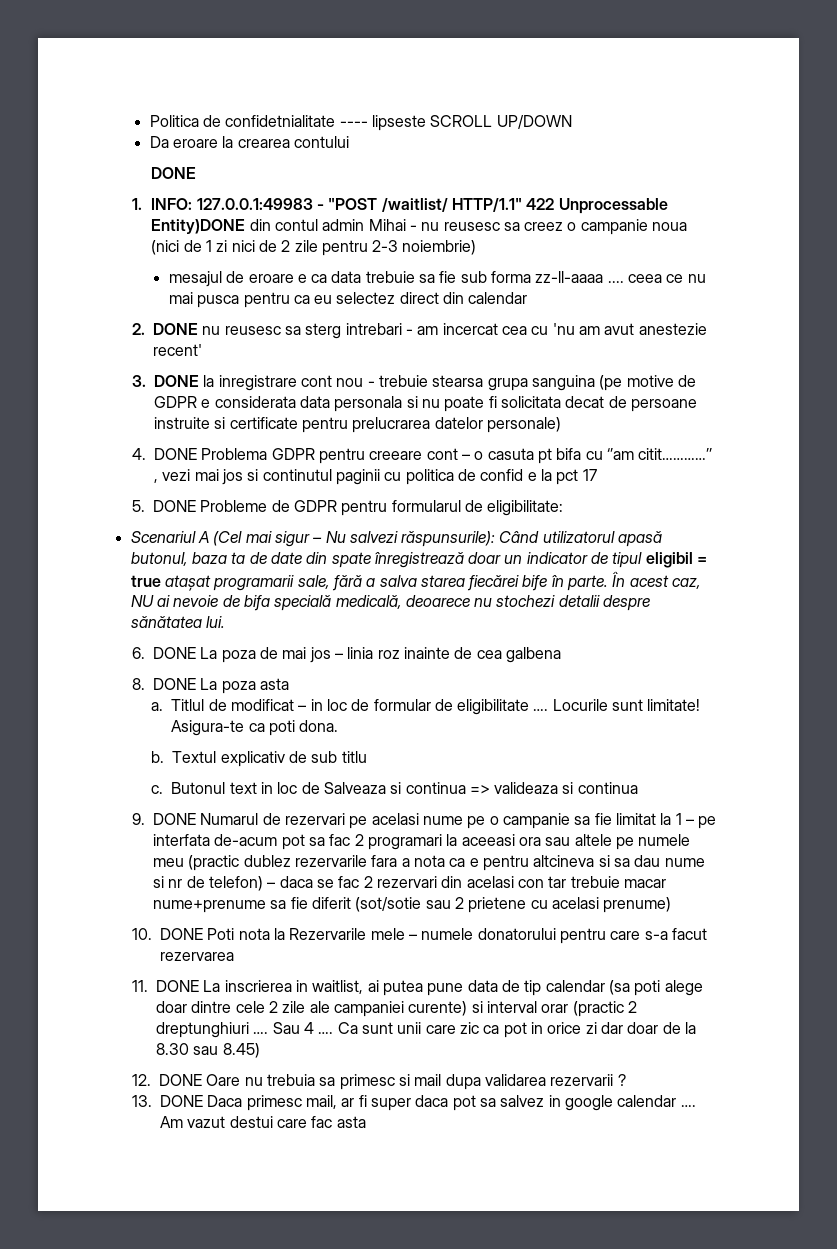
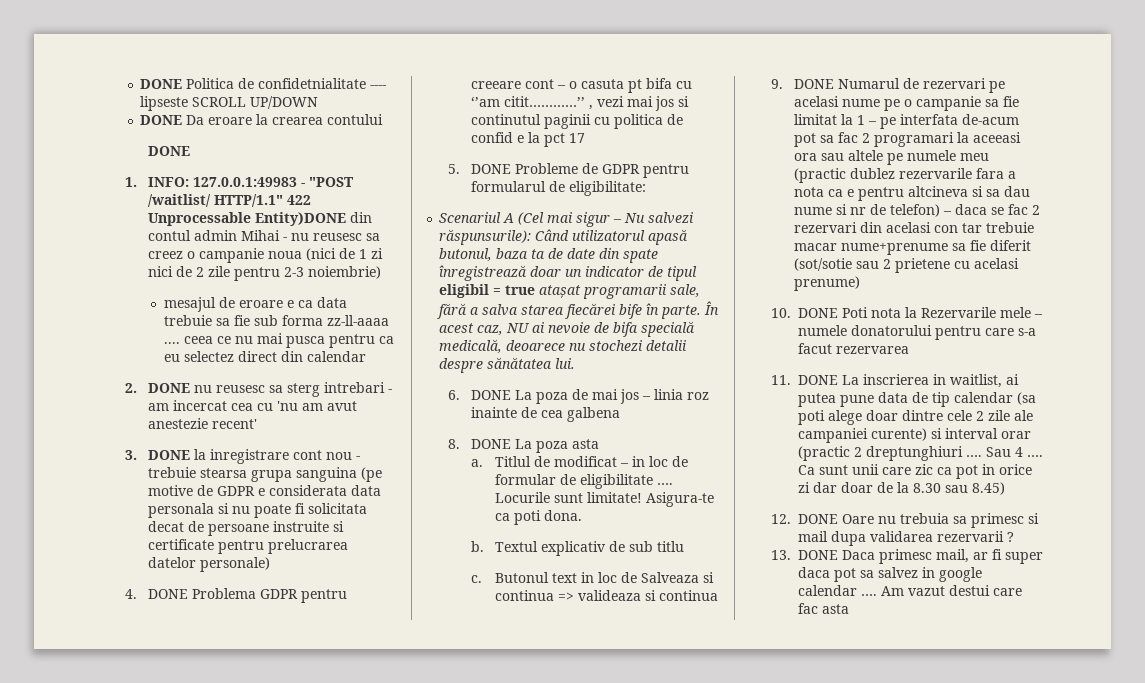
(149, 121) none -> [140,79,183,89] DONE
(572, 122) none -> [140,115,183,125] DONE

